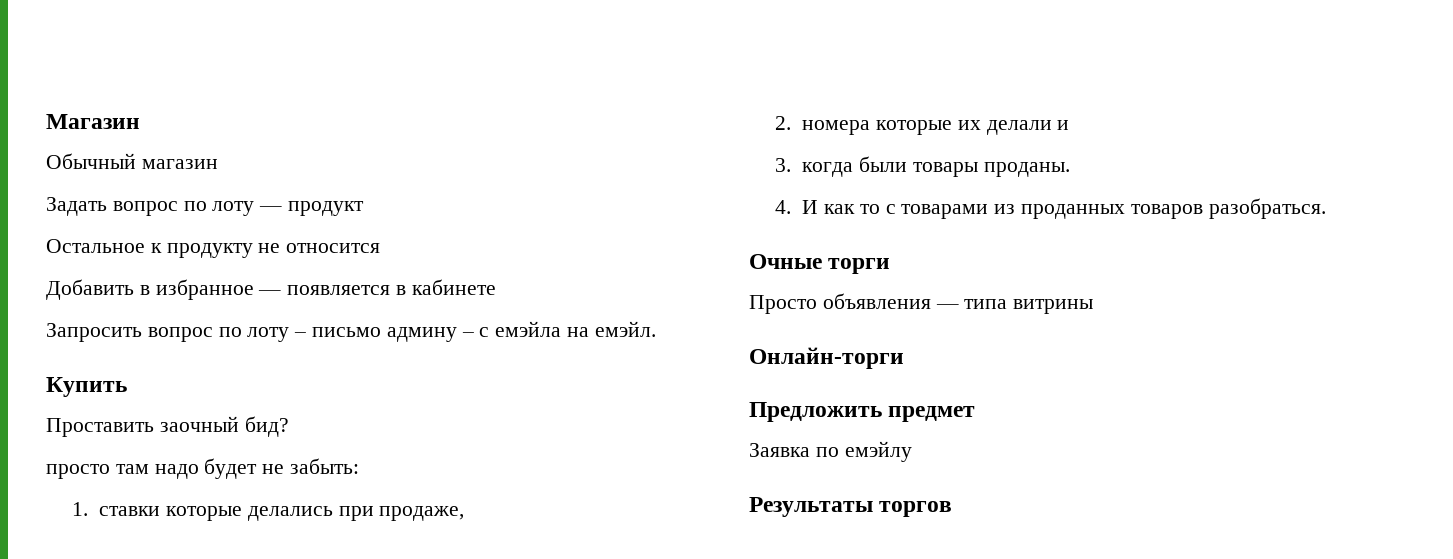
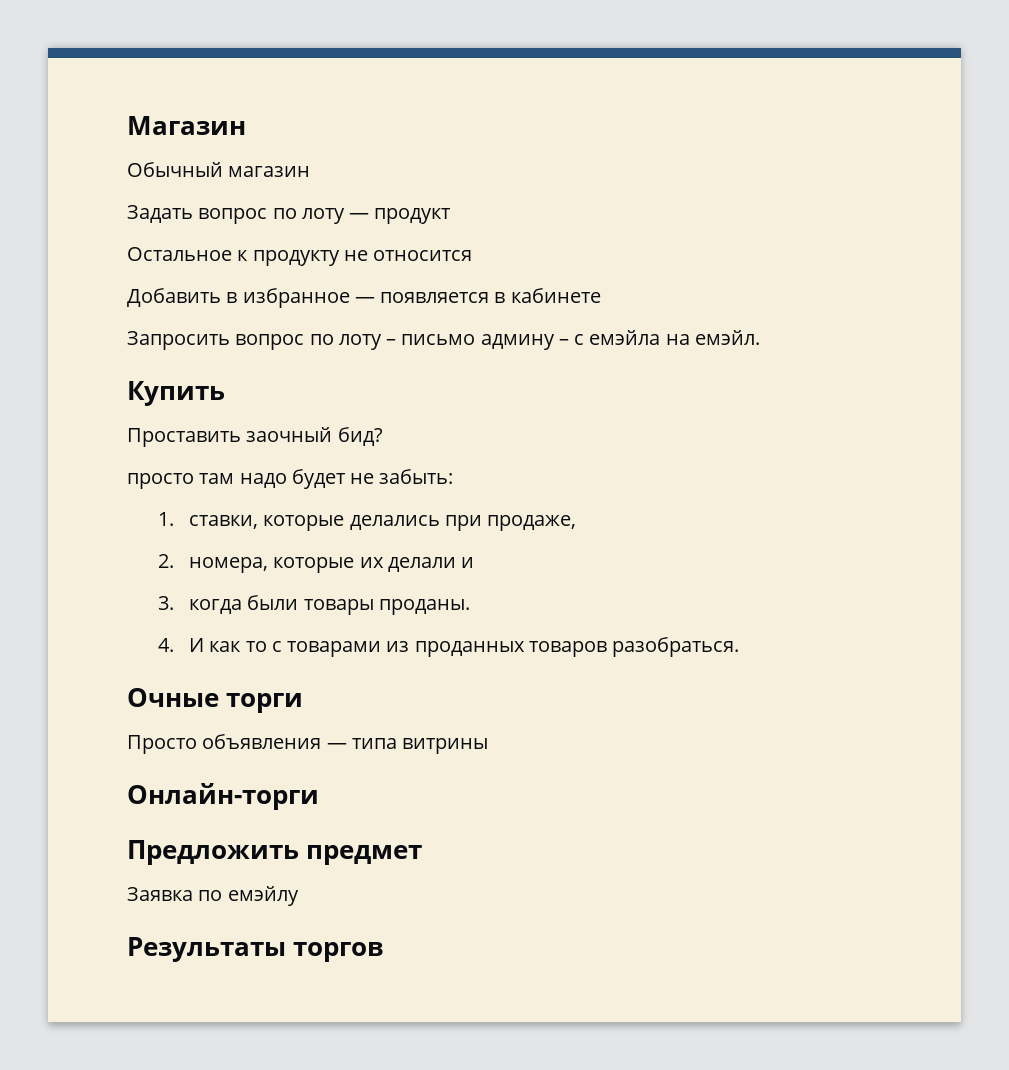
[99,506,161,516] ставки -> [189,515,259,529] ставки,
[802,120,871,135] номера -> [189,557,269,573] номера,

